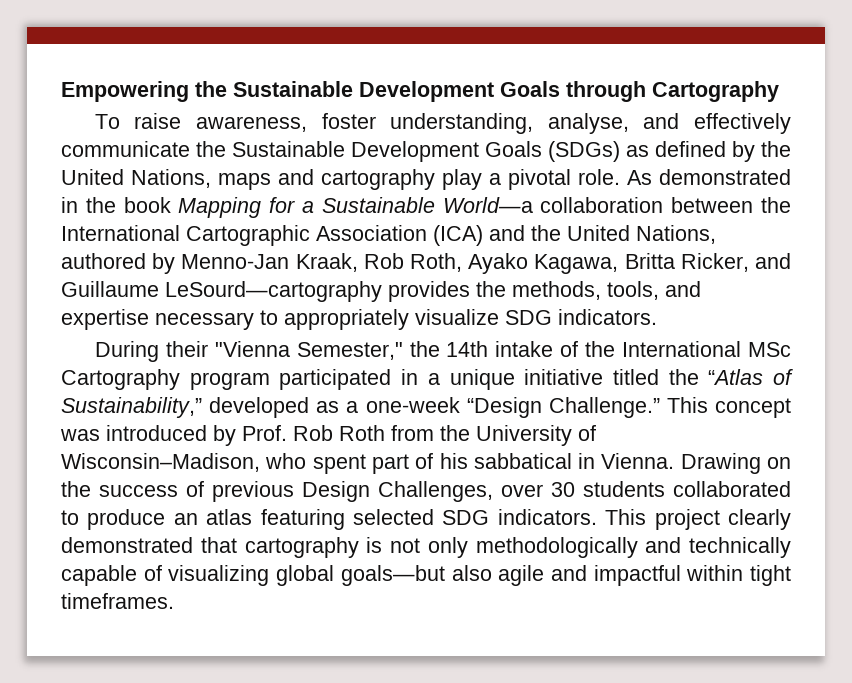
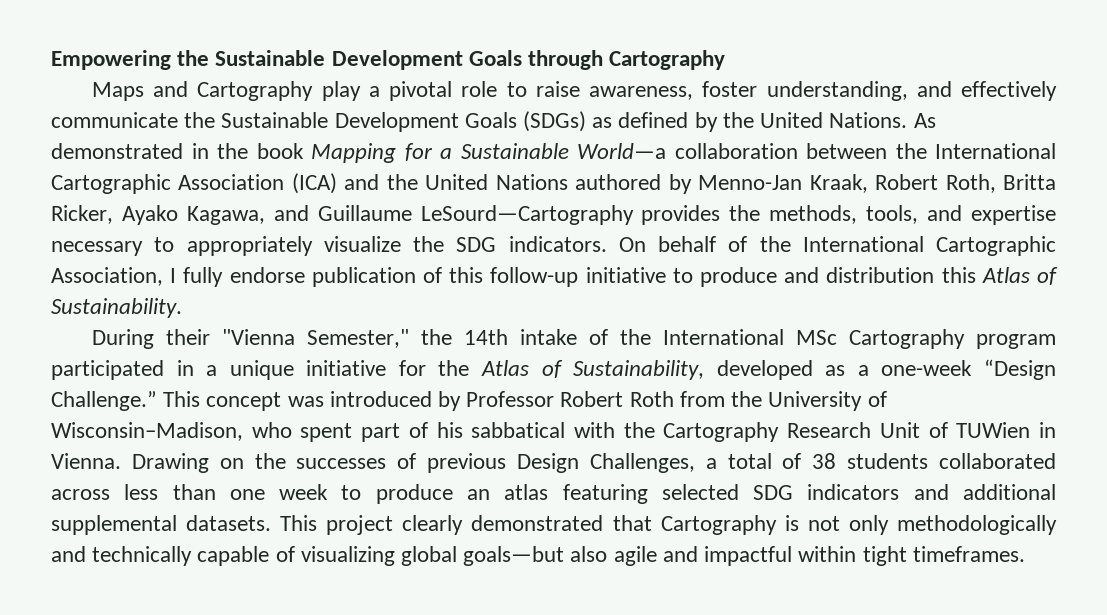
[94,114,120,129] To -> [91,81,527,101] Maps and Cartography play a pivotal role to
[547,113,629,134] analyse, -> (908, 91) none
[131,169,620,190] Nations, maps and cartography play a pivotal role. -> [829,112,908,128] Nations.
[636,225,716,244] Nations, -> [495,174,568,190] Nations
[363,253,749,274] Rob Roth, Ayako Kagawa, Britta Ricker, -> [875,174,1056,193] [51,205,265,225] Robert Roth, Britta Ricker, Ayako Kagawa,
[165,281,382,302] LeSourd—cartography -> [420,205,634,225] LeSourd—Cartography
[505,309,657,325] SDG indicators. -> [413,236,1056,256] [51,267,1059,287] [51,298,182,318] the SDG indicators. On behalf of the International Cartographic Association, I fully endorse publication of this follow-up initiative to produce and distribution this Atlas of Sustainability.
[612,369,794,385] [61,397,202,418] titled the “Atlas of Sustainability,” -> [398,360,705,380] for the Atlas of Sustainability,
[242,425,333,441] Prof. Rob -> [466,391,624,407] Professor Robert
(572, 461) none -> [574,422,1031,442] with the Cartography Research Unit of TUWien
[99,485,178,497] success -> [296,458,387,469] successes
[501,481,791,497] over 30 students collaborated -> [705,453,1057,469] [51,484,329,500] a total of 38 students collaborated across less than one week
[497,509,597,525] indicators. -> [807,484,1056,500] [51,515,272,535] indicators and additional supplemental datasets.
[244,537,359,558] cartography -> [660,515,777,535] Cartography

